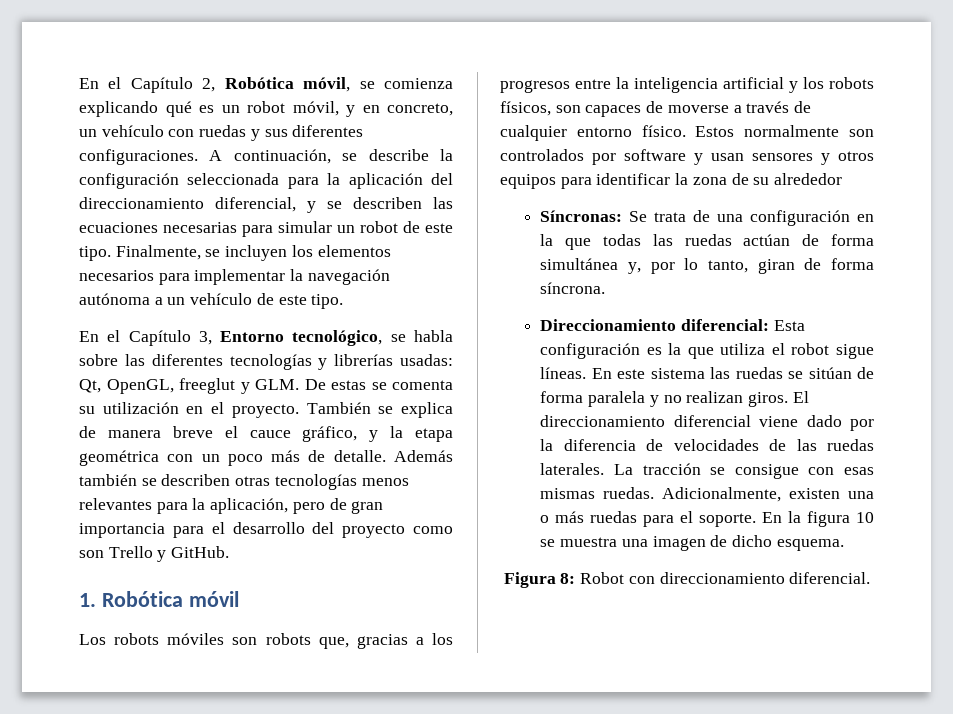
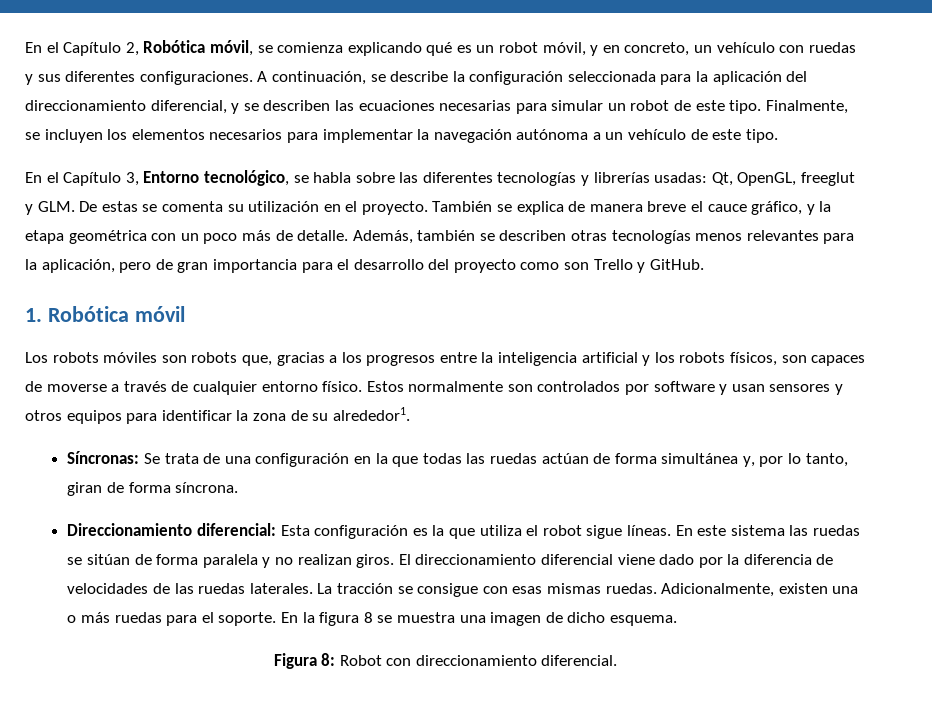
[393,450,453,462] Además -> [352,230,413,244] Además,
[774,173,843,185] alrededor -> [332,407,410,421] alrededor1.
[856,512,874,523] 10 -> [363,612,373,623] 8

